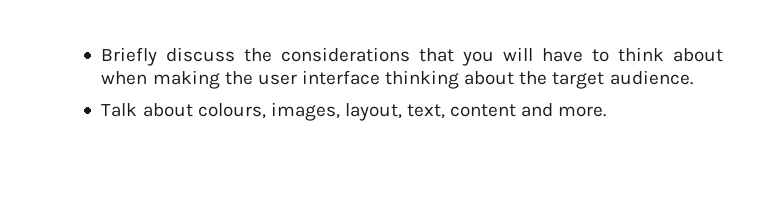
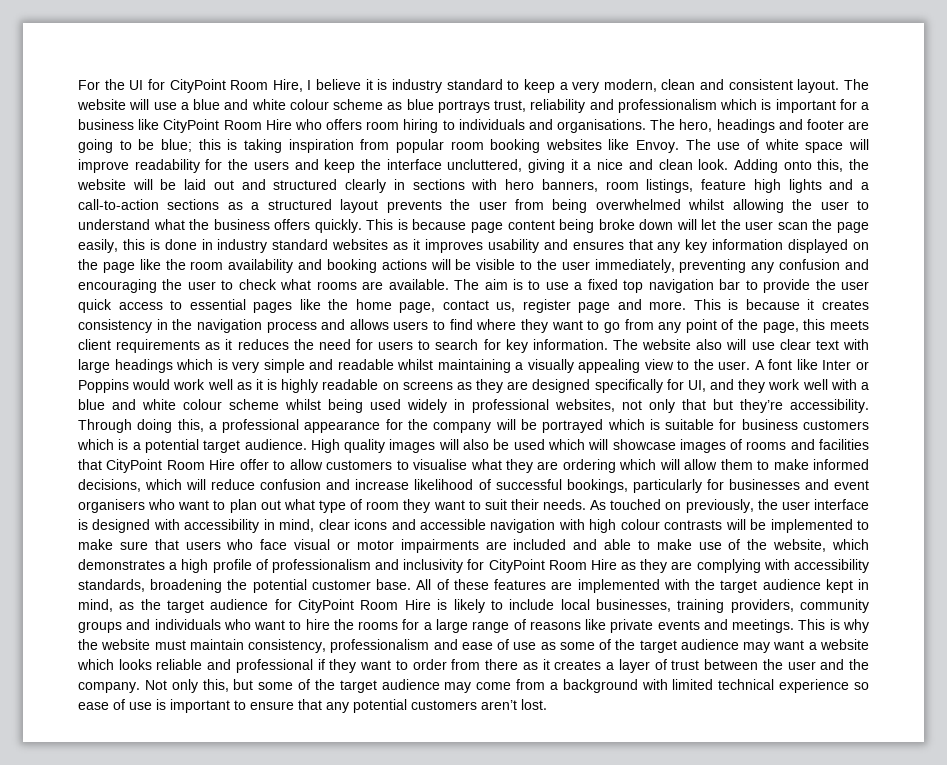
[101,47,724,66] [101,70,693,89] [101,102,607,121] Briefly discuss the considerations that you will have to think about when making the user interface thinking about the target audience. // Talk about colours, images, layout, text, content and more. -> [78,79,869,93] [77,99,869,113] [78,119,869,133] [78,139,869,153] [78,159,870,173] [77,179,869,193] [78,199,869,213] [78,219,869,233] [78,239,870,253] [78,259,870,273] [78,279,870,293] [78,299,869,313] [78,319,869,333] [78,339,869,353] [78,359,869,373] [78,379,869,393] [78,399,869,413] [78,419,869,433] [77,439,869,453] [78,459,870,473] [78,479,870,493] [78,499,869,513] [78,519,870,533] [78,539,870,553] [78,559,869,573] [78,579,870,593] [78,599,870,613] [78,619,869,633] [78,639,870,653] [77,659,870,673] [78,679,870,693] [78,699,547,713] For the UI for CityPoint Room Hire, I believe it is industry standard to keep a very modern, clean and consistent layout. The website will use a blue and white colour scheme as blue portrays trust, reliability and professionalism which is important for a business like CityPoint Room Hire who offers room hiring to individuals and organisations. The hero, headings and footer are going to be blue; this is taking inspiration from popular room booking websites like Envoy. The use of white space will improve readability for the users and keep the interface uncluttered, giving it a nice and clean look. Adding onto this, the website will be laid out and structured clearly in sections with hero banners, room listings, feature high lights and a call-to-action sections as a structured layout prevents the user from being overwhelmed whilst allowing the user to understand what the business offers quickly. This is because page content being broke down will let the user scan the page easily, this is done in industry standard websites as it improves usability and ensures that any key information displayed on the page like the room availability and booking actions will be visible to the user immediately, preventing any confusion and encouraging the user to check what rooms are available. The aim is to use a fixed top navigation bar to provide the user quick access to essential pages like the home page, contact us, register page and more. This is because it creates consistency in the navigation process and allows users to find where they want to go from any point of the page, this meets client requirements as it reduces the need for users to search for key information. The website also will use clear text with large headings which is very simple and readable whilst maintaining a visually appealing view to the user. A font like Inter or Poppins would work well as it is highly readable on screens as they are designed specifically for UI, and they work well with a blue and white colour scheme whilst being used widely in professional websites, not only that but they’re accessibility. Through doing this, a professional appearance for the company will be portrayed which is suitable for business customers which is a potential target audience. High quality images will also be used which will showcase images of rooms and facilities that CityPoint Room Hire offer to allow customers to visualise what they are ordering which will allow them to make informed decisions, which will reduce confusion and increase likelihood of successful bookings, particularly for businesses and event organisers who want to plan out what type of room they want to suit their needs. As touched on previously, the user interface is designed with accessibility in mind, clear icons and accessible navigation with high colour contrasts will be implemented to make sure that users who face visual or motor impairments are included and able to make use of the website, which demonstrates a high profile of professionalism and inclusivity for CityPoint Room Hire as they are complying with accessibility standards, broadening the potential customer base. All of these features are implemented with the target audience kept in mind, as the target audience for CityPoint Room Hire is likely to include local businesses, training providers, community groups and individuals who want to hire the rooms for a large range of reasons like private events and meetings. This is why the website must maintain consistency, professionalism and ease of use as some of the target audience may want a website which looks reliable and professional if they want to order from there as it creates a layer of trust between the user and the company. Not only this, but some of the target audience may come from a background with limited technical experience so ease of use is important to ensure that any potential customers aren’t lost.

